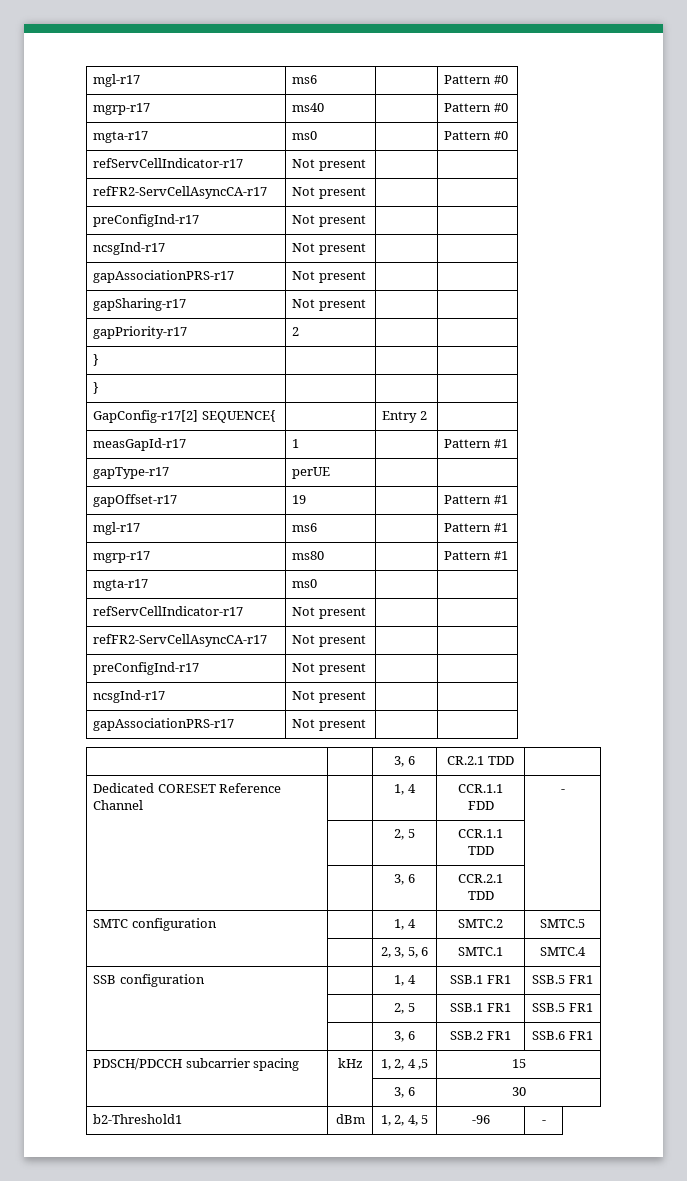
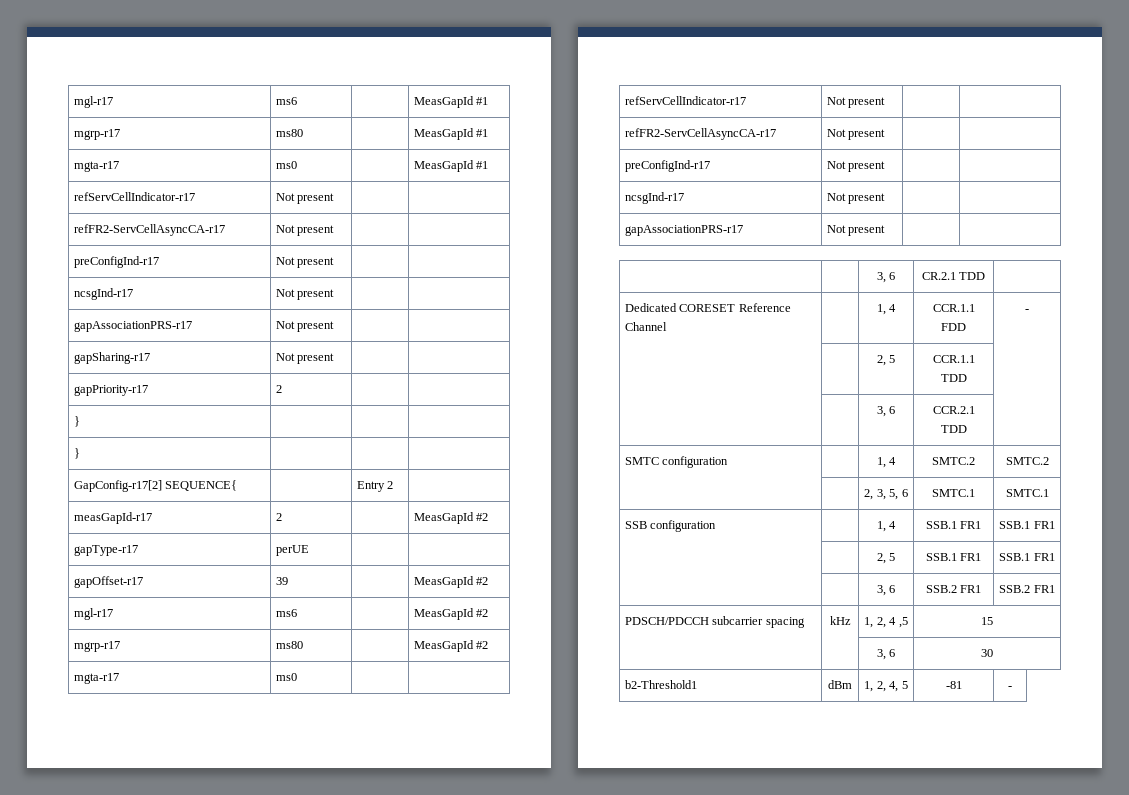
[93,74,141,87] [292,75,318,84] [444,75,508,84] [93,103,151,115] [292,103,325,112] [444,103,508,112] [93,131,149,143] [292,131,318,140] [444,131,508,140] mgl-r17 | ms6 | | Pattern #0 // mgrp-r17 | ms40 | | Pattern #0 // mgta-r17 | ms0 | | Pattern #0 -> [73,96,113,108] [275,97,297,105] [413,96,489,108] [73,129,120,140] [275,129,303,137] [413,128,489,140] [73,161,119,172] [275,161,297,169] [413,160,489,172] mgl-r17 | ms6 | | MeasGapId #1 // mgrp-r17 | ms80 | | MeasGapId #1 // mgta-r17 | ms0 | | MeasGapId #1
[292,439,300,448] [444,439,508,448] 1 | | Pattern #1 -> [275,513,282,521] [413,512,489,524] 2 | | MeasGapId #2
[292,495,307,504] [444,495,508,504] [93,522,141,535] [292,523,318,532] [444,523,508,532] [93,551,151,563] [292,551,325,560] [444,551,508,560] 19 | | Pattern #1 // mgl-r17 | ms6 | | Pattern #1 // mgrp-r17 | ms80 | | Pattern #1 -> [275,577,288,585] [413,576,489,588] [73,608,113,620] [275,609,297,617] [413,608,489,620] [73,641,120,652] [275,641,303,649] [413,640,489,652] 39 | | MeasGapId #2 // mgl-r17 | ms6 | | MeasGapId #2 // mgrp-r17 | ms80 | | MeasGapId #2
[540,919,585,928] SMTC.5 -> [1005,457,1049,465] SMTC.2
[540,947,586,956] SMTC.4 -> [1005,489,1049,497] SMTC.1
[532,975,566,984] SSB.5 -> [999,521,1031,529] SSB.1
[532,1003,566,1012] SSB.5 -> [999,553,1031,561] SSB.1
[532,1031,566,1040] SSB.6 -> [999,585,1031,593] SSB.2
[471,1115,490,1124] -96 -> [945,681,962,689] -81

